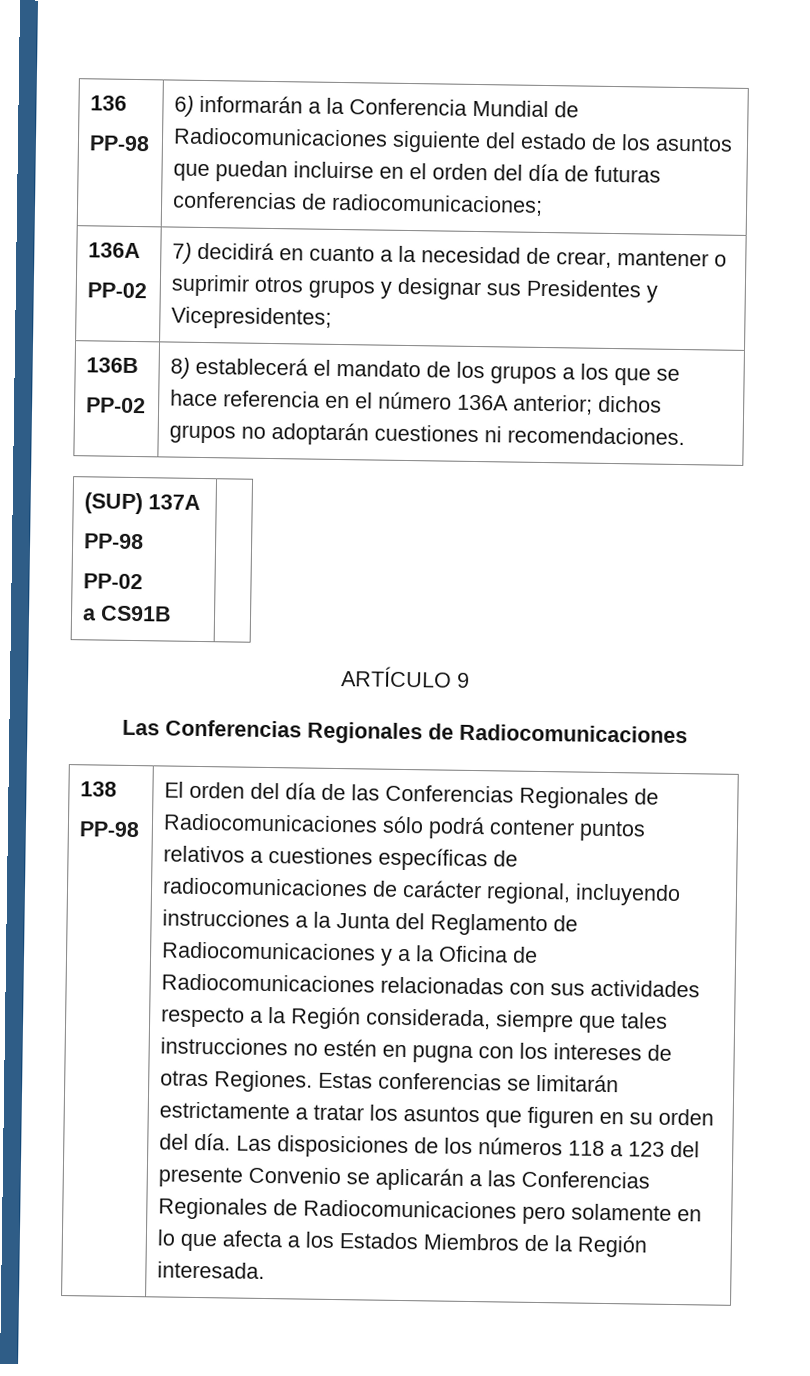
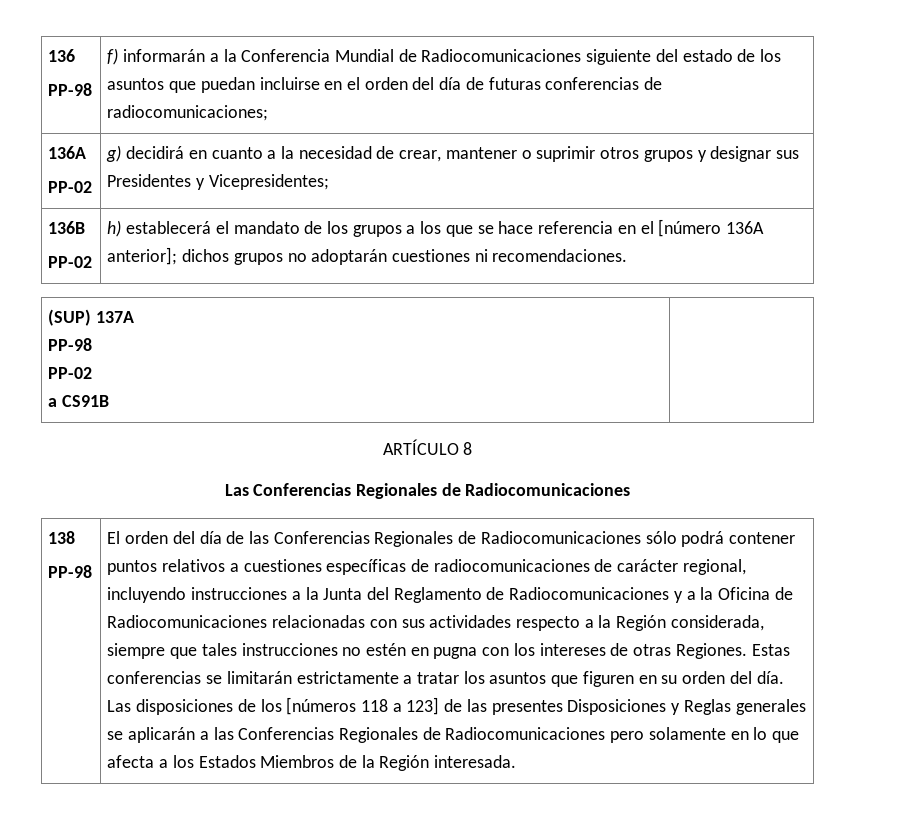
[174,95,195,117] 6) -> [107,48,119,65] f)
[172,242,193,264] 7) -> [106,145,122,162] g)
[170,357,191,379] 8) -> [107,220,122,237] h)
[378,391,594,415] número 136A anterior; -> [658,219,764,237] [107,247,178,265] [número 136A anterior];
[457,672,470,688] 9 -> [463,442,473,455] 8
[478,1137,564,1156] números -> [286,697,357,715] [números
[628,1140,701,1158] [158,1166,342,1188] 123 del presente Convenio -> [406,697,806,715] 123] de las presentes Disposiciones y Reglas generales

